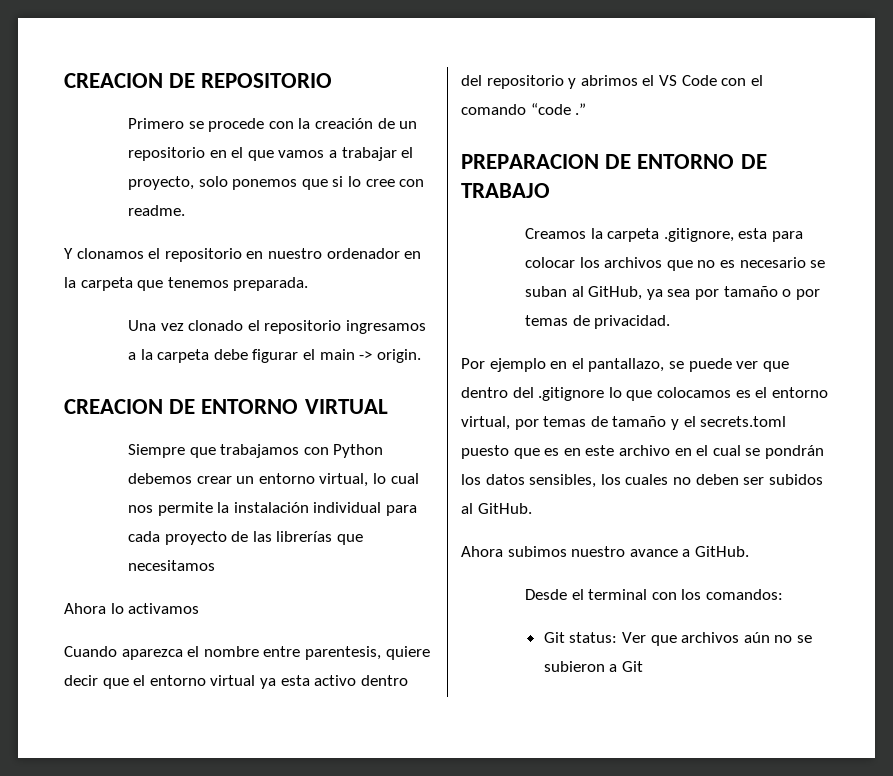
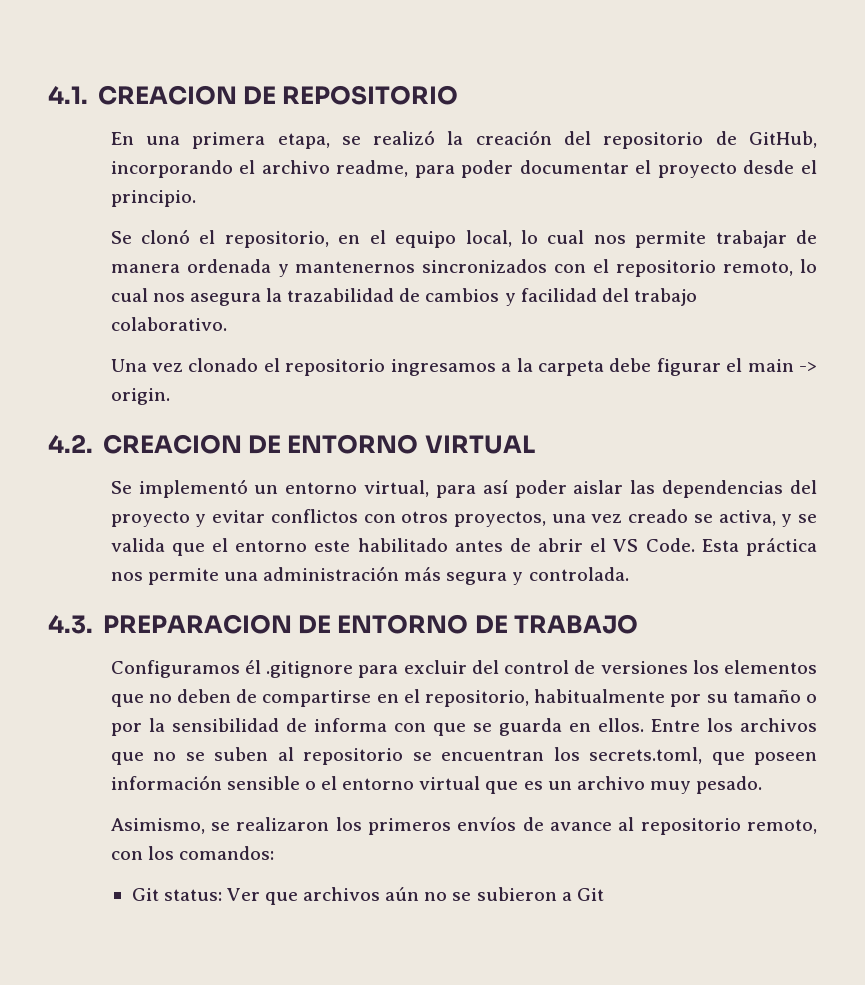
(64, 80) none -> [48,85,88,104] 4.1.
[128,118,418,132] [128,147,414,161] [128,176,425,190] [128,205,186,216] [64,248,422,262] [64,277,309,291] Primero se procede con la creación de un repositorio en el que vamos a trabajar el proyecto, solo ponemos que si lo cree con readme. // Y clonamos el repositorio en nuestro ordenador en la carpeta que tenemos preparada. -> [110,130,817,149] [110,160,818,178] [110,190,196,207] [110,229,817,248] [110,259,817,277] [110,288,697,306] [110,317,227,331] En una primera etapa, se realizó la creación del repositorio de GitHub, incorporando el archivo readme, para poder documentar el proyecto desde el principio. // Se clonó el repositorio, en el equipo local, lo cual nos permite trabajar de manera ordenada y mantenernos sincronizados con el repositorio remoto, lo cual nos asegura la trazabilidad de cambios y facilidad del trabajo colaborativo.
(421, 356) none -> [48,434,93,453] 4.2.
[128,444,384,458] [128,473,419,487] [128,502,418,516] [128,531,364,545] [128,560,216,571] [64,603,200,614] [64,646,430,660] [64,675,408,689] [461,75,763,89] [461,103,587,115] Siempre que trabajamos con Python debemos crear un entorno virtual, lo cual nos permite la instalación individual para cada proyecto de las librerías que necesitamos // Ahora lo activamos // Cuando aparezca el nombre entre parentesis, quiere decir que el entorno virtual ya esta activo dentro del repositorio y abrimos el VS Code con el comando “code .” // -> [110,479,817,498] [110,509,817,527] [110,538,818,556] [110,566,629,585] [48,614,93,634] Se implementó un entorno virtual, para así poder aislar las dependencias del proyecto y evitar conflictos con otros proyectos, una vez creado se activa, y se valida que el entorno este habilitado antes de abrir el VS Code. Esta práctica nos permite una administración más segura y controlada. // 4.3.
[525,228,804,242] [525,257,826,271] [525,286,820,300] [525,315,671,329] [461,358,789,372] [461,387,828,401] [461,416,787,430] [461,445,824,459] [461,474,823,488] [461,503,532,514] [461,546,749,557] [525,589,648,600] Creamos la carpeta .gitignore, esta para colocar los archivos que no es necesario se suban al GitHub, ya sea por tamaño o por temas de privacidad. // Por ejemplo en el pantallazo, se puede ver que dentro del .gitignore lo que colocamos es el entorno virtual, por temas de tamaño y el secrets.toml puesto que es en este archivo en el cual se pondrán los datos sensibles, los cuales no deben ser subidos al GitHub. // Ahora subimos nuestro avance a GitHub. // Desde el terminal -> [110,660,817,678] [110,689,817,707] [110,718,817,736] [110,747,817,765] [110,775,763,794] [110,817,817,835] Configuramos él .gitignore para excluir del control de versiones los elementos que no deben de compartirse en el repositorio, habitualmente por su tamaño o por la sensibilidad de informa con que se guarda en ellos. Entre los archivos que no se suben al repositorio se encuentran los secrets.toml, que poseen información sensible o el entorno virtual que es un archivo muy pesado. // Asimismo, se realizaron los primeros envíos de avance al repositorio remoto,

